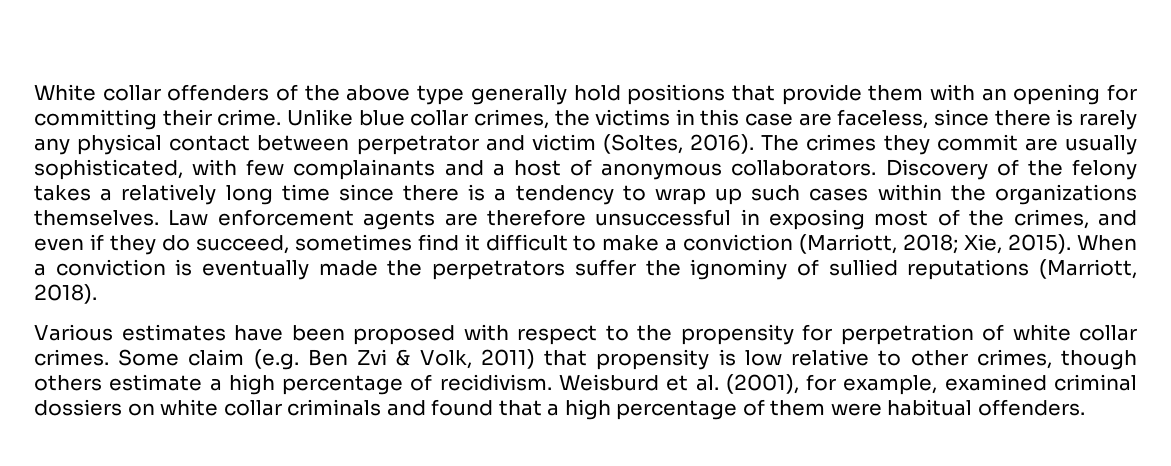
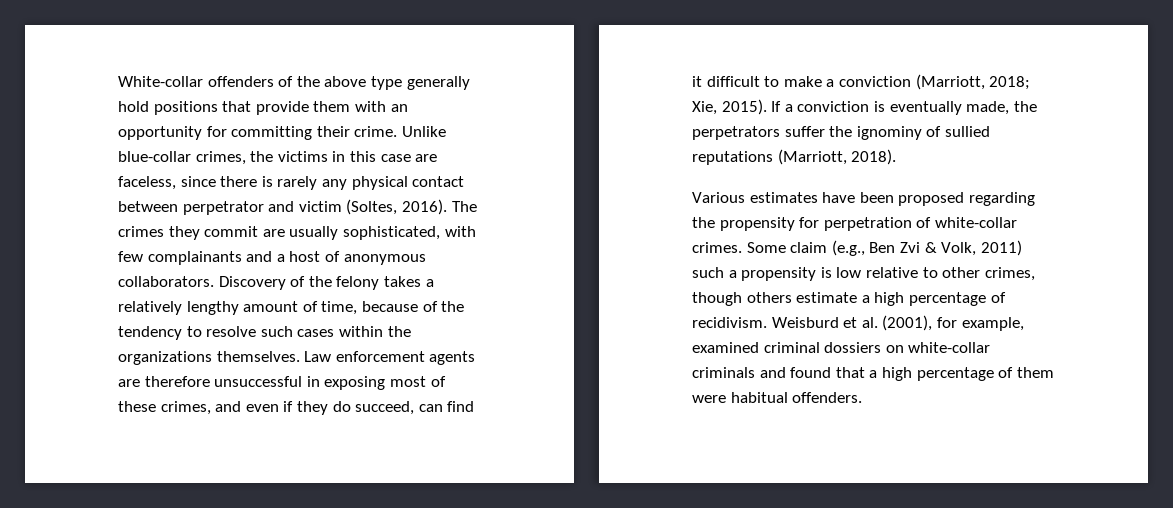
[34,84,161,101] White collar -> [118,76,203,87] White-collar
[1013,84,1101,105] opening -> [118,126,202,140] opportunity
[358,110,469,126] blue collar -> [118,151,191,162] blue-collar
[225,184,743,205] long time since there is a tendency to wrap up -> [186,301,465,315] [118,326,257,340] lengthy amount of time, because of the tendency to resolve
[969,210,1005,226] the -> [118,401,156,412] these
[294,234,412,251] sometimes -> [418,404,443,412] can
[1077,235,1138,251] When -> [771,101,782,112] If
[318,260,378,276] made -> [966,101,1010,115] made,
[463,324,629,345] with respect to -> [968,192,1035,206] regarding
[1012,324,1137,341] white collar -> [934,217,1017,228] white-collar
[253,349,299,370] (e.g. -> [831,240,865,256] (e.g.,
[544,350,588,366] that -> [692,267,737,278] such a
[160,399,282,416] white collar -> [908,342,991,353] white-collar

